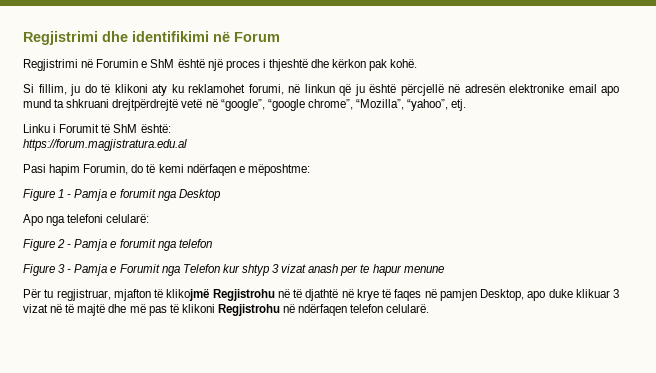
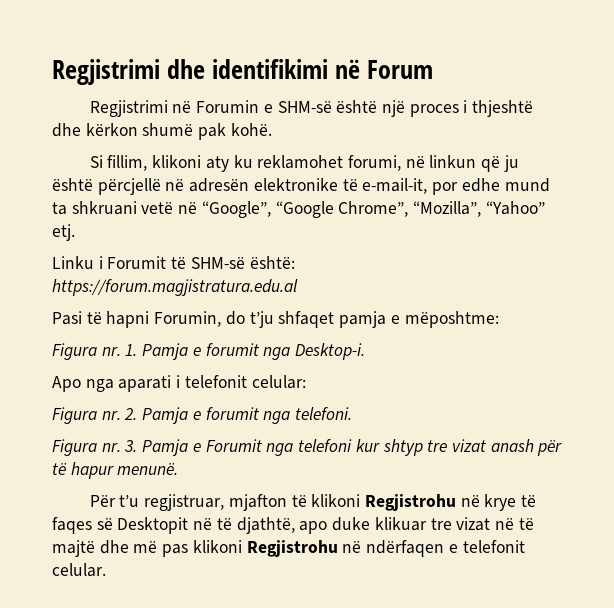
[150,59,175,68] ShM -> [277,101,332,113] SHM-së
(367, 63) none -> [142,123,194,136] shumë
[70,84,110,96] ju do të -> (148, 163) none
[568,84,619,96] email apo -> [342,178,500,195] të e-mail-it, por edhe
[112,99,179,111] drejtpërdrejtë -> (137, 208) none
[220,99,449,111] “google”, “google chrome”, “Mozilla”, “yahoo”, -> [201,201,545,218] “Google”, “Google Chrome”, “Mozilla”, “Yahoo”
[113,124,138,133] ShM -> [190,257,245,269] SHM-së
[49,164,236,176] hapim Forumin, do të kemi ndërfaqen -> [86,311,387,328] të hapni Forumin, do t’ju shfaqet pamja
[23,189,221,201] Figure 1 - Pamja e forumit nga Desktop -> [52,343,366,360] Figura nr. 1. Pamja e forumit nga Desktop-i.
[67,214,150,223] [23,239,212,251] [23,264,72,276] telefoni celularë: // Figure 2 - Pamja e forumit nga telefon // Figure 3 - -> [118,375,306,392] [52,407,353,424] [52,439,138,456] aparati i telefonit celular: // Figura nr. 2. Pamja e forumit nga telefoni. // Figura nr. 3.
[182,264,220,273] Telefon -> [298,439,353,452] telefoni
[272,264,280,273] 3 -> [427,440,448,452] tre
[340,264,444,276] per te hapur menune -> [537,440,563,456] [52,462,179,479] për të hapur menunë.
[44,289,54,298] tu -> [119,495,140,507] t’u
[166,288,524,301] klikojmë Regjistrohu në të djathtë në krye të faqes në pamjen Desktop, -> [311,494,537,511] [52,517,295,534] klikoni Regjistrohu në krye të faqes së Desktopit në të djathtë,
[613,289,619,298] 3 -> [430,518,452,530] tre
[169,304,179,313] të -> (189, 550) none
[350,304,430,313] telefon celularë. -> [448,540,525,553] [52,563,106,577] e telefonit celular.

